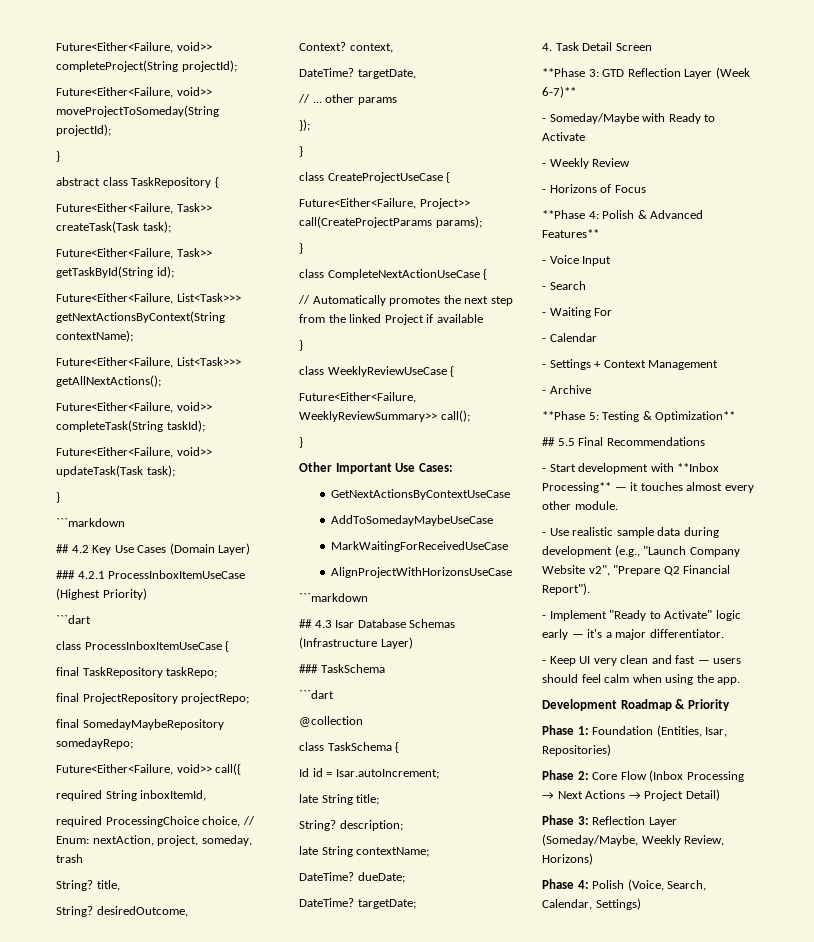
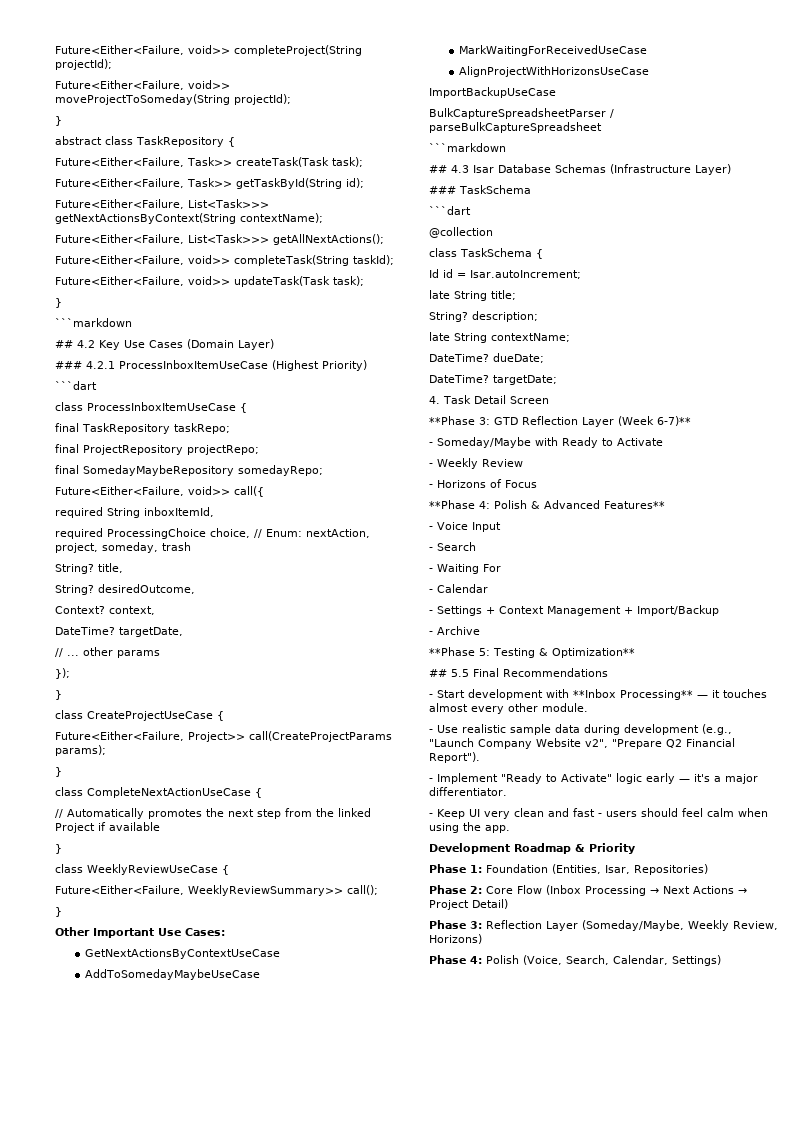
(513, 572) none -> [429,87,556,98] [429,108,614,119] [429,122,602,133] // ImportBackupUseCase // BulkCaptureSpreadsheetParser / parseBulkCaptureSpreadsheet
(719, 365) none -> [624,605,719,616] + Import/Backup
[697,660,710,664] — -> [598,813,602,817] -

